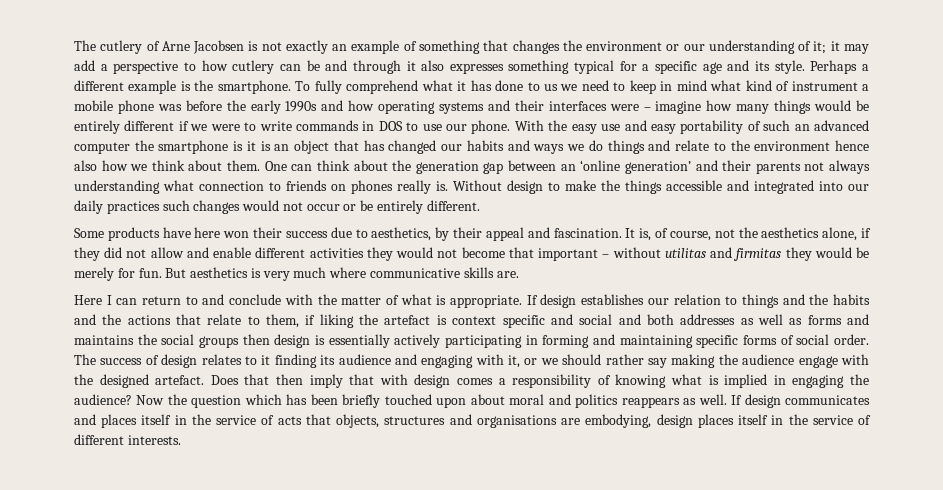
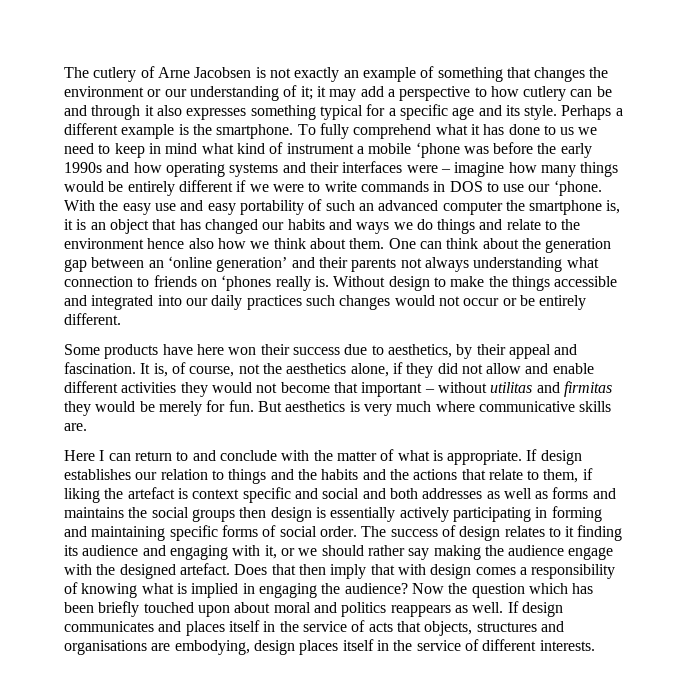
[117,100,154,114] phone -> [415,142,460,158] ‘phone
[471,120,511,134] phone. -> [553,180,602,196] ‘phone.
[233,141,244,151] is -> [606,200,621,214] is,
[351,180,393,194] phones -> [221,275,272,291] ‘phones

